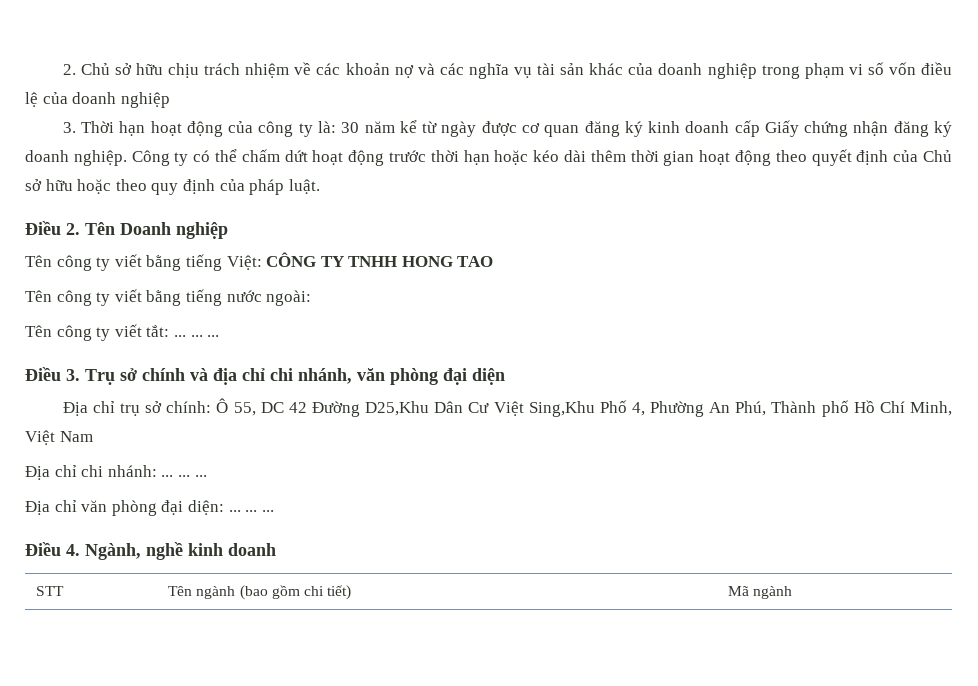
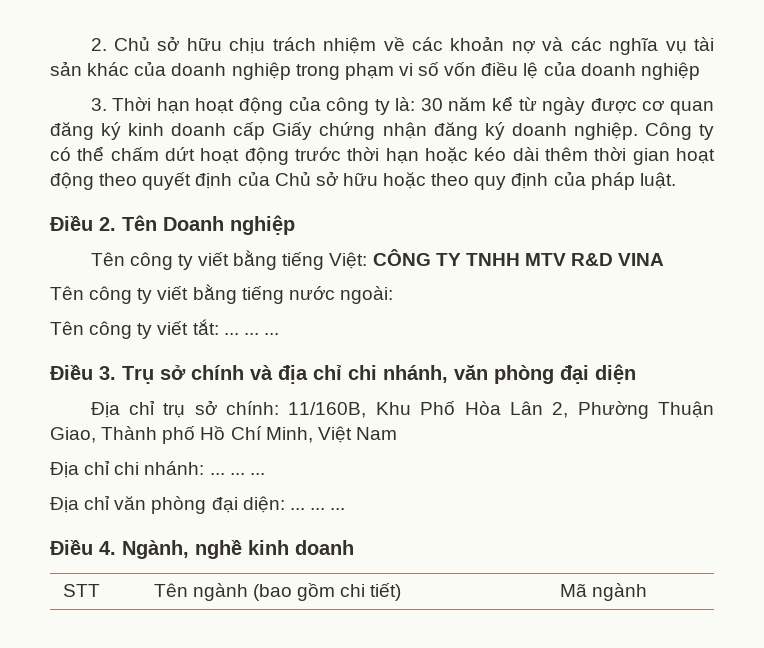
[401,256,494,267] HONG TAO -> [524,253,665,266] MTV R&D VINA
[216,398,767,417] Ô 55, DC 42 Đường D25,Khu Dân Cư Việt Sing,Khu Phố 4, Phường An Phú, -> [288,401,714,419] [50,427,96,443] 11/160B, Khu Phố Hòa Lân 2, Phường Thuận Giao,

